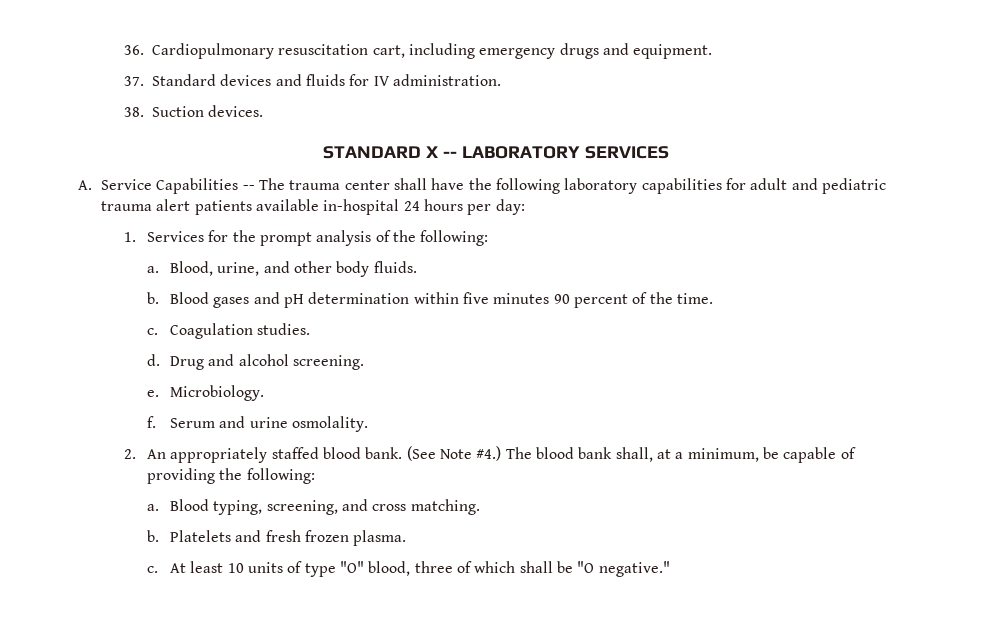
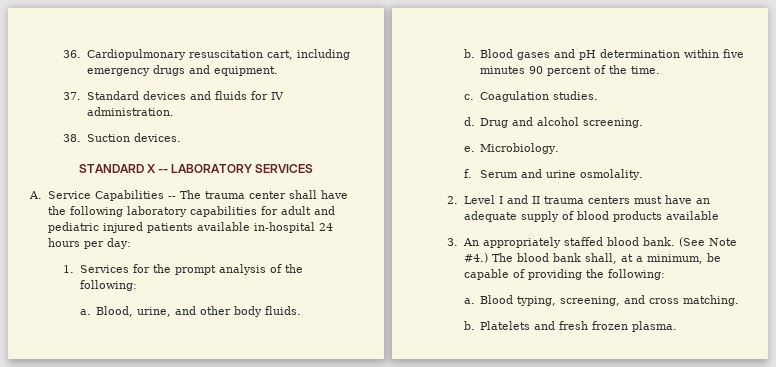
[101,199,191,211] trauma alert -> [102,222,143,233] injured
(137, 454) none -> [463,195,710,204] [463,211,719,222] [447,238,459,246] Level I and II trauma centers must have an adequate supply of blood products available // 3.
[147,561,670,577] // c. At least 10 units of type "O" blood, three of which shall be "O negative." -> (678, 326) none

